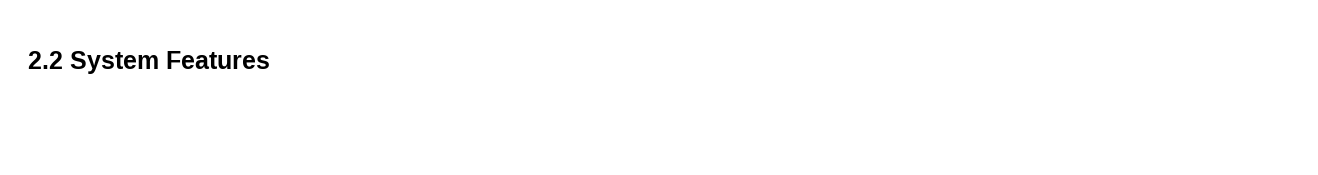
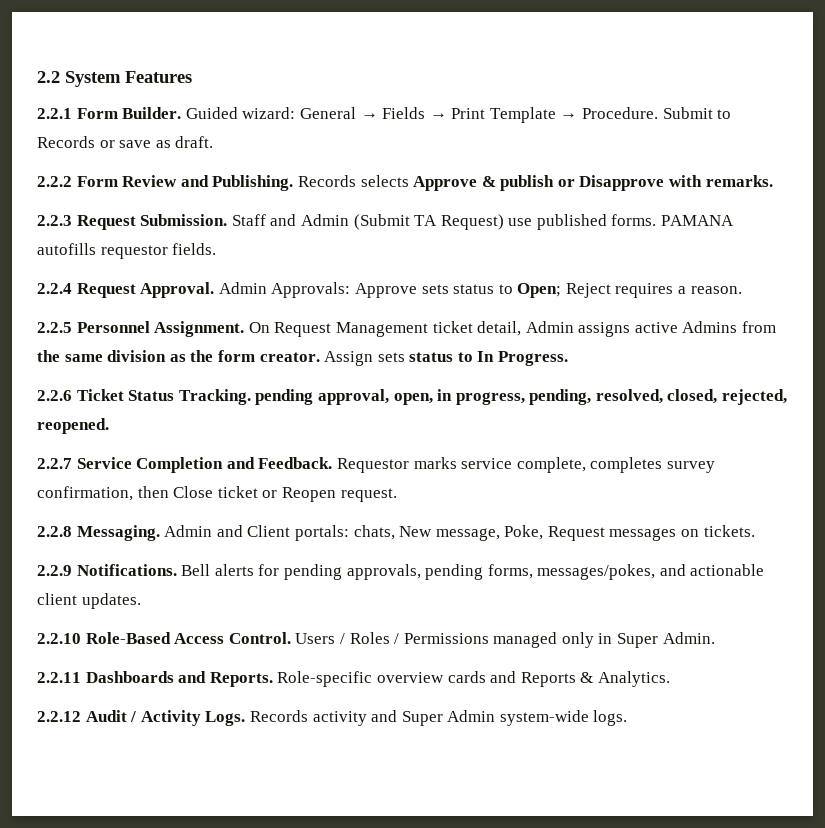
(270, 60) none -> [37,107,732,123] [37,136,214,148] [37,175,773,191] [37,214,735,230] [37,243,217,259] [37,282,742,298] [37,321,777,337] [37,350,569,366] [37,389,788,405] [37,418,109,434] [37,457,715,473] [37,486,397,502] [37,525,755,541] [37,564,765,580] [37,593,141,609] [37,632,715,648] [37,671,670,687] [37,710,628,726] // 2.2.1 Form Builder. Guided wizard: General → Fields → Print Template → Procedure. Submit to Records or save as draft. // 2.2.2 Form Review and Publishing. Records selects Approve & publish or Disapprove with remarks. // 2.2.3 Request Submission. Staff and Admin (Submit TA Request) use published forms. PAMANA autofills requestor fields. // 2.2.4 Request Approval. Admin Approvals: Approve sets status to Open; Reject requires a reason. // 2.2.5 Personnel Assignment. On Request Management ticket detail, Admin assigns active Admins from the same division as the form creator. Assign sets status to In Progress. // 2.2.6 Ticket Status Tracking. pending approval, open, in progress, pending, resolved, closed, rejected, reopened. // 2.2.7 Service Completion and Feedback. Requestor marks service complete, completes survey confirmation, then Close ticket or Reopen request. // 2.2.8 Messaging. Admin and Client portals: chats, New message, Poke, Request messages on tickets. // 2.2.9 Notifications. Bell alerts for pending approvals, pending forms, messages/pokes, and actionable client updates. // 2.2.10 Role-Based Access Control. Users / Roles / Permissions managed only in Super Admin. // 2.2.11 Dashboards and Reports. Role-specific overview cards and Reports & Analytics. // 2.2.12 Audit / Activity Logs. Records activity and Super Admin system-wide logs.

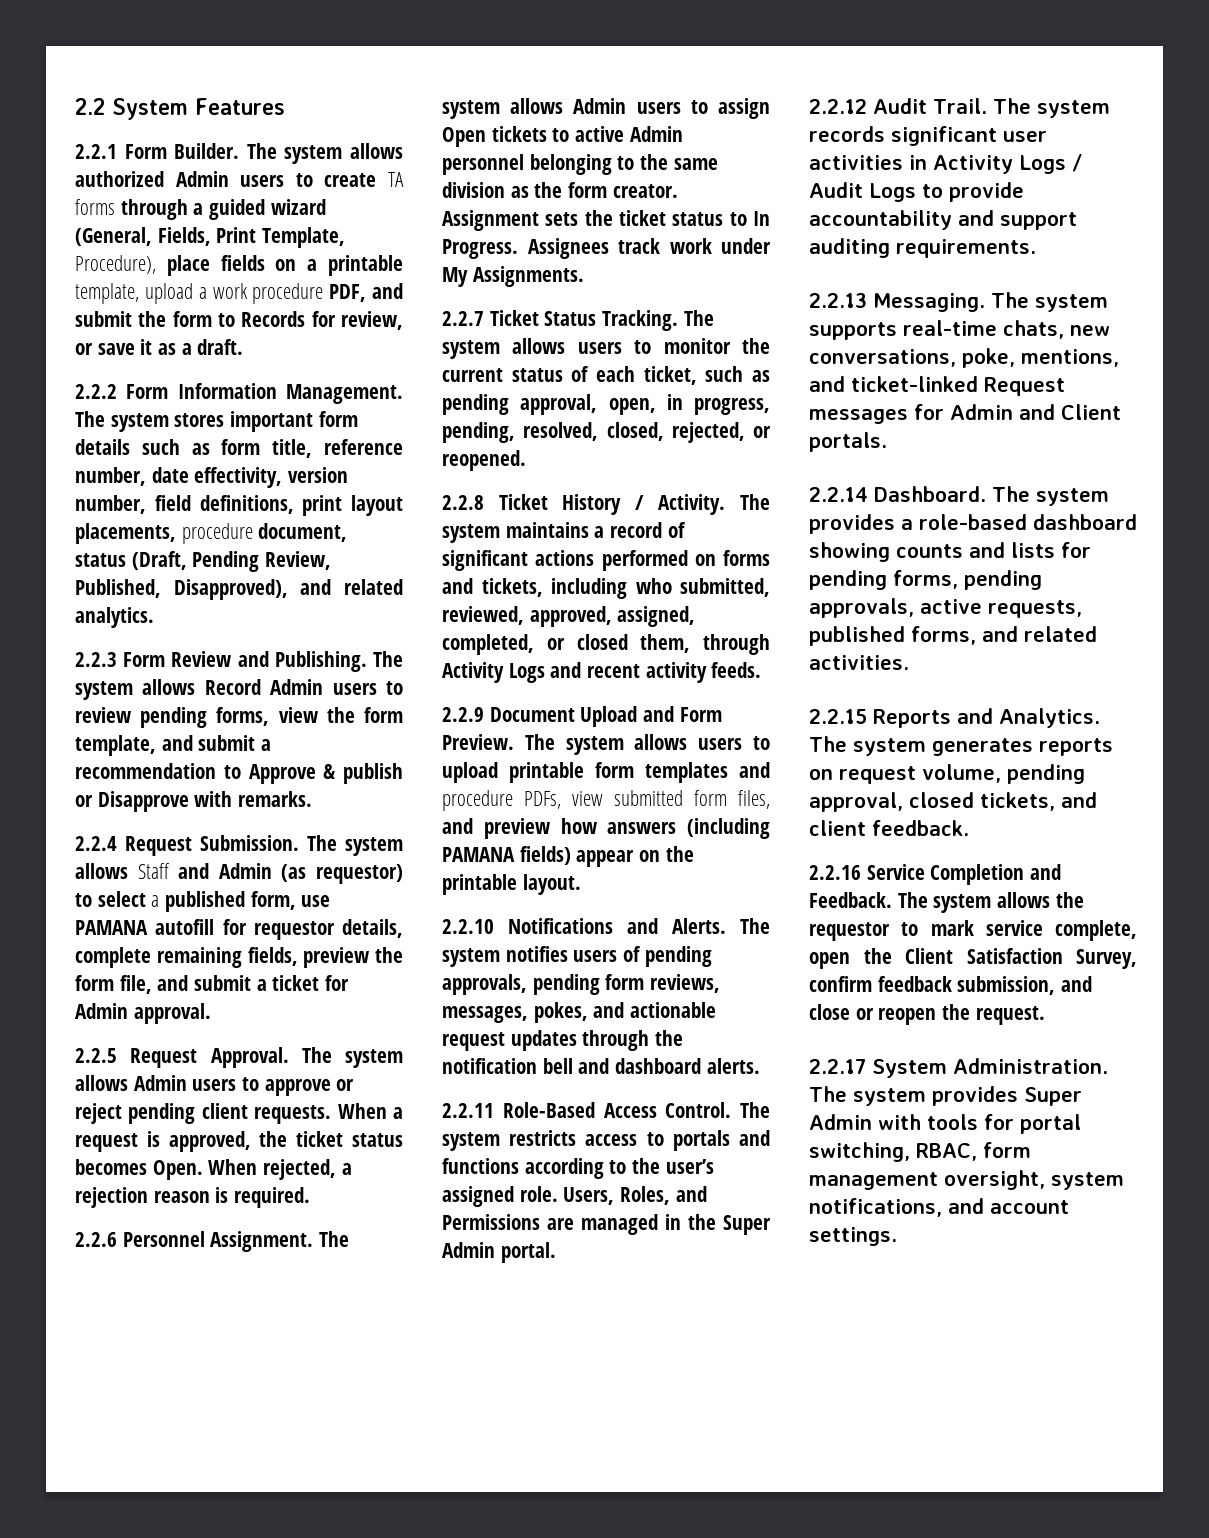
[185,107,732,123] [37,136,214,148] [37,175,409,191] Guided wizard: General → Fields → Print Template → Procedure. Submit to Records or save as draft. // 2.2.2 Form Review and Publishing. Records selects -> [246,143,403,164] [75,171,405,187] [75,199,326,220] [75,227,346,248] [75,255,403,276] [75,283,404,304] [75,311,404,330] [75,339,244,355] [75,383,403,404] [75,411,358,432] [75,439,403,458] [75,467,349,488] [75,495,403,516] [75,523,348,544] [75,551,332,572] [75,579,404,600] [75,607,154,628] [75,651,403,672] [75,679,403,700] [75,707,403,728] [75,735,272,756] [75,763,241,779] The system allows authorized Admin users to create TA forms through a guided wizard (General, Fields, Print Template, Procedure), place fields on a printable template, upload a work procedure PDF, and submit the form to Records for review, or save it as a draft. // 2.2.2 Form Information Management. The system stores important form details such as form title, reference number, date effectivity, version number, field definitions, print layout placements, procedure document, status (Draft, Pending Review, Published, Disapproved), and related analytics. // 2.2.3 Form Review and Publishing. The system allows Record Admin users to review pending forms, view the form template, and submit a recommendation to
[37,215,72,226] 2.2.3 -> [75,836,117,851] 2.2.4
[231,214,735,230] [37,243,217,259] [37,282,742,298] [37,321,777,337] Staff and Admin (Submit TA Request) use published forms. PAMANA autofills requestor fields. // 2.2.4 Request Approval. Admin Approvals: Approve sets status to Open; Reject requires a reason. // 2.2.5 Personnel Assignment. On Request Management ticket detail, Admin assigns active Admins from -> [307,835,403,856] [75,863,403,884] [75,891,331,912] [75,919,403,940] [75,947,403,968] [75,975,350,994] [75,1003,211,1024] [75,1047,403,1068] [75,1075,355,1096] [75,1103,403,1124] [75,1131,403,1152] [75,1159,352,1180] [75,1187,311,1208] [75,1231,350,1252] [442,98,770,119] [442,126,683,147] [442,154,635,175] The system allows Staff and Admin (as requestor) to select a published form, use PAMANA autofill for requestor details, complete remaining fields, preview the form file, and submit a ticket for Admin approval. // 2.2.5 Request Approval. The system allows Admin users to approve or reject pending client requests. When a request is approved, the ticket status becomes Open. When rejected, a rejection reason is required. // 2.2.6 Personnel Assignment. The system allows Admin users to assign Open tickets to active Admin personnel belonging to
[324,351,405,366] Assign sets -> [442,210,666,231] Assignment sets the ticket
[37,389,251,405] // 2.2.6 Ticket Status Tracking. -> [527,238,771,259] [442,266,584,287] [442,310,714,331] [442,338,770,359] [442,366,770,385] Assignees track work under My Assignments. // 2.2.7 Ticket Status Tracking. The system allows users to monitor the current status of each ticket, such as
(788, 397) none -> [753,426,771,438] or
[37,457,715,473] [37,486,397,502] [37,525,755,541] [37,564,765,580] [37,593,141,609] [37,632,715,648] [37,671,670,687] [37,710,628,726] 2.2.7 Service Completion and Feedback. Requestor marks service complete, completes survey confirmation, then Close ticket or Reopen request. // 2.2.8 Messaging. Admin and Client portals: chats, New message, Poke, Request messages on tickets. // 2.2.9 Notifications. Bell alerts for pending approvals, pending forms, messages/pokes, and actionable client updates. // 2.2.10 Role-Based Access Control. Users / Roles / Permissions managed only in Super Admin. // 2.2.11 Dashboards and Reports. Role-specific overview cards and Reports & Analytics. // 2.2.12 Audit / Activity Logs. Records activity and Super Admin system-wide logs. -> [442,494,770,515] [442,522,686,543] [442,550,770,571] [442,578,770,599] [442,606,696,627] [442,634,770,655] [442,662,762,683] [442,706,722,727] [442,734,770,755] [442,762,770,783] [442,790,770,811] [442,818,770,839] [442,846,694,867] [442,874,581,895] [442,918,770,934] [442,946,712,967] [442,974,721,995] [442,1002,717,1023] [442,1030,684,1051] [442,1058,760,1074] [442,1102,770,1118] [442,1130,770,1151] [442,1158,714,1179] [442,1186,707,1207] [442,1214,771,1235] [442,1242,556,1263] [809,98,1110,118] [809,126,1047,146] [809,154,1082,174] [809,182,1024,202] [809,210,1077,230] [809,238,1036,258] [809,292,1108,312] [809,320,1110,340] [809,348,1119,368] [809,376,1065,396] [809,404,1121,424] [809,432,887,452] [809,486,1109,506] [809,514,1137,534] [809,542,1091,562] [809,570,1042,590] [809,598,1082,618] [809,626,1097,646] [809,655,909,670] [809,708,1100,728] [809,736,1113,756] [809,764,1085,784] [809,792,1097,812] [809,820,969,836] [809,864,1062,885] [809,892,1084,913] [809,920,1137,941] [809,948,1137,969] [809,976,1093,995] [809,1004,1045,1025] [809,1058,1108,1078] [809,1086,1082,1106] [809,1114,1081,1134] [809,1142,1031,1162] [809,1170,1124,1190] [809,1198,1069,1217] [809,1227,897,1246] 2.2.8 Ticket History / Activity. The system maintains a record of significant actions performed on forms and tickets, including who submitted, reviewed, approved, assigned, completed, or closed them, through Activity Logs and recent activity feeds. // 2.2.9 Document Upload and Form Preview. The system allows users to upload printable form templates and procedure PDFs, view submitted form files, and preview how answers (including PAMANA fields) appear on the printable layout. // 2.2.10 Notifications and Alerts. The system notifies users of pending approvals, pending form reviews, messages, pokes, and actionable request updates through the notification bell and dashboard alerts. // 2.2.11 Role-Based Access Control. The system restricts access to portals and functions according to the user’s assigned role. Users, Roles, and Permissions are managed in the Super Admin portal. // 2.2.12 Audit Trail. The system records significant user activities in Activity Logs / Audit Logs to provide accountability and support auditing requirements. // 2.2.13 Messaging. The system supports real-time chats, new conversations, poke, mentions, and ticket-linked Request messages for Admin and Client portals. // 2.2.14 Dashboard. The system provides a role-based dashboard showing counts and lists for pending forms, pending approvals, active requests, published forms, and related activities. // 2.2.15 Reports and Analytics. The system generates reports on request volume, pending approval, closed tickets, and client feedback. // 2.2.16 Service Completion and Feedback. The system allows the requestor to mark service complete, open the Client Satisfaction Survey, confirm feedback submission, and close or reopen the request. // 2.2.17 System Administration. The system provides Super Admin with tools for portal switching, RBAC, form management oversight, system notifications, and account settings.

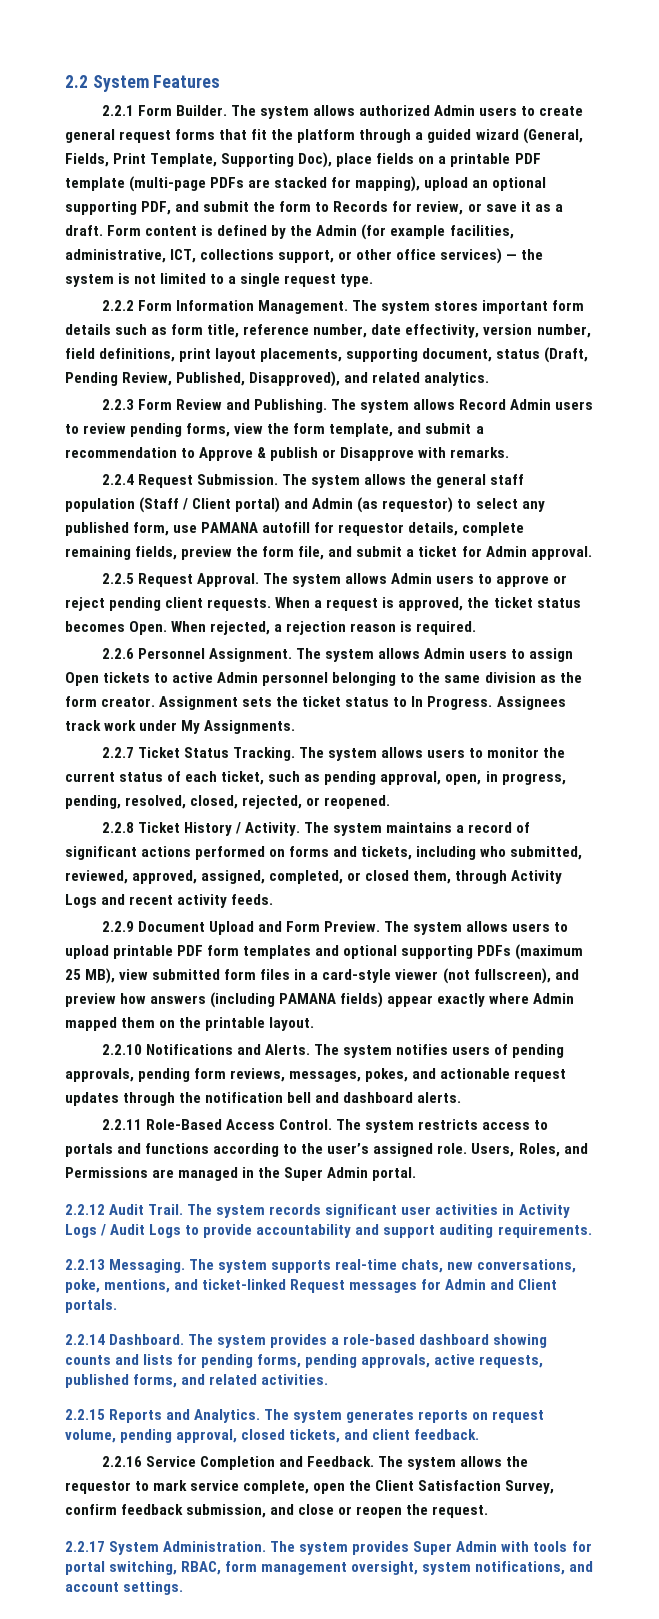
[388,172,405,187] [75,199,115,215] TA forms -> [65,129,356,143] general request forms that fit the platform
[75,255,156,274] Procedure), -> [221,152,333,168] Supporting Doc),
[75,283,324,304] template, upload a work procedure -> [514,153,541,164] [65,176,547,192] [65,201,137,215] PDF template (multi-page PDFs are stacked for mapping), upload an optional supporting
(244, 347) none -> [107,224,514,240] [65,248,544,264] [65,273,374,287] Form content is defined by the Admin (for example facilities, administrative, ICT, collections support, or other office services) — the system is not limited to a single request type.
[181,523,253,544] procedure -> [346,348,419,362] supporting
[137,863,170,879] Staff -> [409,474,524,488] [65,497,281,513] the general staff population (Staff / Client portal)
[151,895,160,907] a -> [521,501,545,512] any
(584, 772) none -> [177,945,204,956] PDF
[442,790,770,811] procedure PDFs, view submitted form files, -> [343,944,584,960] [65,968,551,984] optional supporting PDFs (maximum 25 MB), view submitted form files in a card-style viewer (not fullscreen),
(635, 858) none -> [437,993,575,1007] [65,1017,156,1031] exactly where Admin mapped them

